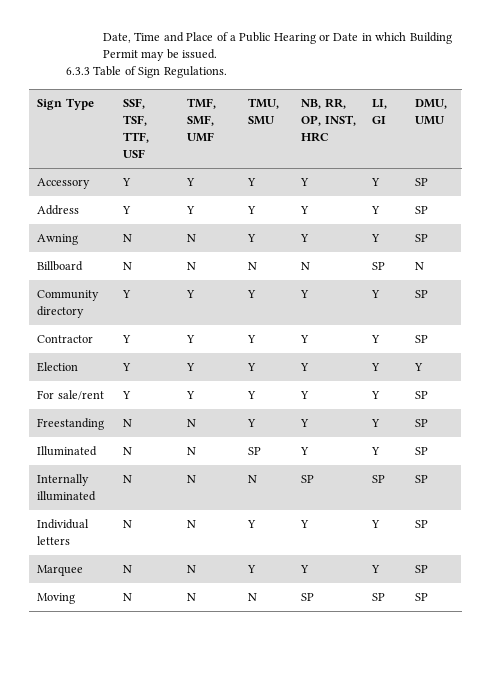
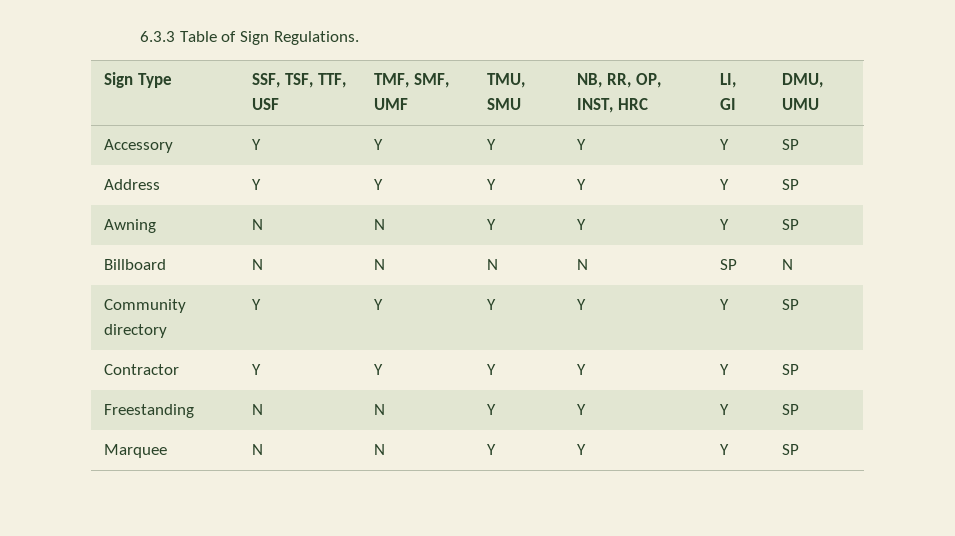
[103,32,452,44] [103,49,218,61] Date, Time and Place of a Public Hearing or Date in which Building Permit may be issued. // -> (140, 36) none
[37,362,79,372] [122,363,132,371] [186,363,196,371] [247,363,257,371] [300,363,310,371] [371,363,381,371] [414,363,424,371] [37,390,104,400] [122,391,132,399] [186,391,196,399] [247,391,257,399] [300,391,310,399] [371,391,381,399] [415,391,429,399] // Election | Y | Y | Y | Y | Y | Y // For sale/rent | Y | Y | Y | Y | Y | SP -> (800, 369) none
[37,446,98,456] [123,447,133,455] [187,447,197,455] [248,447,262,455] [300,447,310,455] [371,447,381,455] [415,447,429,455] [37,474,90,486] [37,491,97,501] [123,475,133,483] [187,475,197,483] [248,475,258,483] [301,475,315,483] [372,475,386,483] [415,475,429,483] [37,519,90,529] [37,536,71,545] [123,520,133,528] [187,520,197,528] [247,520,257,528] [300,520,310,528] [371,520,381,528] [415,520,429,528] // Illuminated | N | N | SP | Y | Y | SP // Internally illuminated | N | N | N | SP | SP | SP // Individual letters | N | N | Y | Y | Y | SP -> (800, 409) none
[37,593,76,604] [123,593,133,601] [187,593,197,601] [248,593,258,601] [301,593,315,601] [372,593,386,601] [415,593,429,601] // Moving | N | N | N | SP | SP | SP -> (800, 449) none

